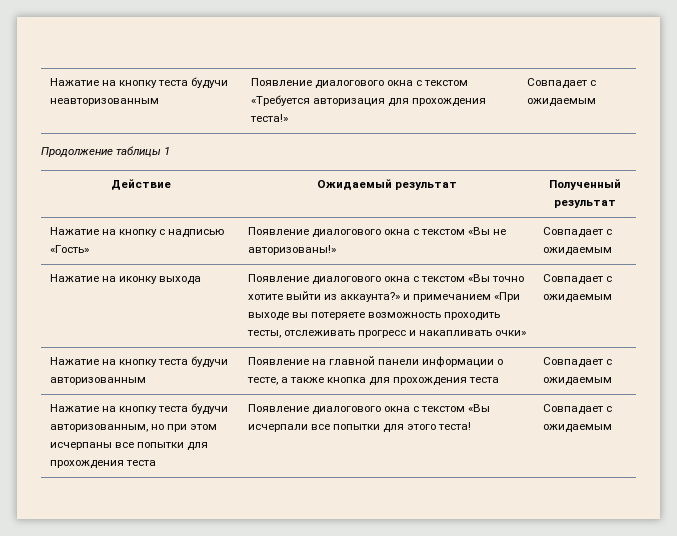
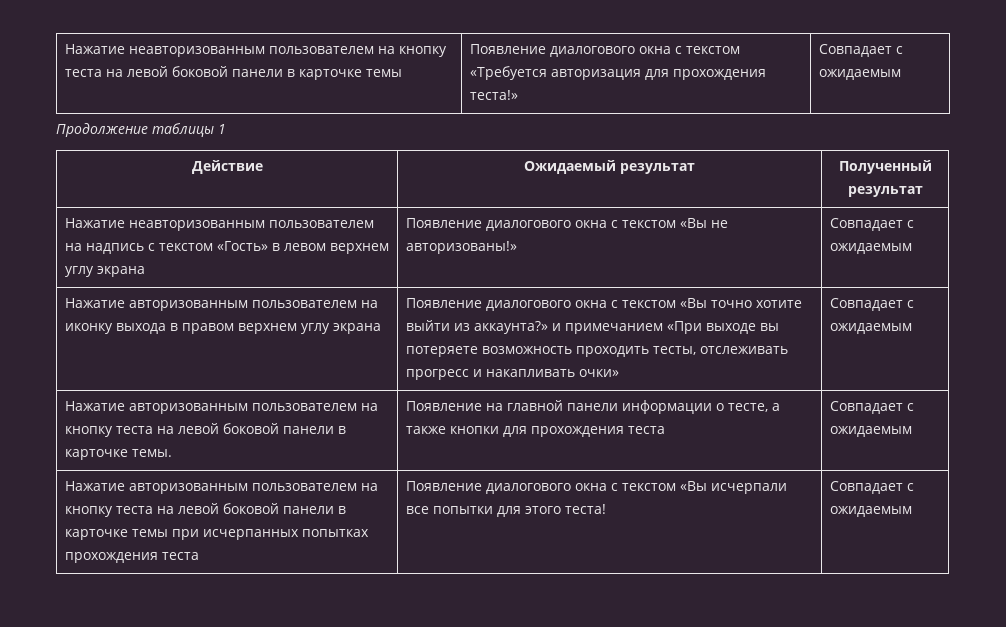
[49,77,229,89] [49,98,159,106] Нажатие на кнопку теста будучи неавторизованным -> [64,44,447,57] [64,66,402,80] Нажатие неавторизованным пользователем на кнопку теста на левой боковой панели в карточке темы
[101,229,225,238] [49,245,89,253] на кнопку с надписью «Гость» -> [128,220,374,231] [64,241,389,254] [64,266,145,277] неавторизованным пользователем на надпись с текстом «Гость» в левом верхнем углу экрана
(99, 278) none -> [128,300,357,311] авторизованным пользователем
(201, 280) none -> [169,323,381,334] в правом верхнем углу экрана
[101,356,229,368] [49,377,146,385] на кнопку теста будучи авторизованным -> [128,403,378,414] [64,423,346,437] [64,449,172,460] авторизованным пользователем на кнопку теста на левой боковой панели в карточке темы.
[326,377,366,383] кнопка -> [449,426,499,434] кнопки
[101,403,229,415] [49,424,217,432] [49,442,208,451] на кнопку теста будучи авторизованным, но при этом исчерпаны все попытки для -> [128,483,378,494] [64,503,346,517] [64,529,369,540] авторизованным пользователем на кнопку теста на левой боковой панели в карточке темы при исчерпанных попытках

